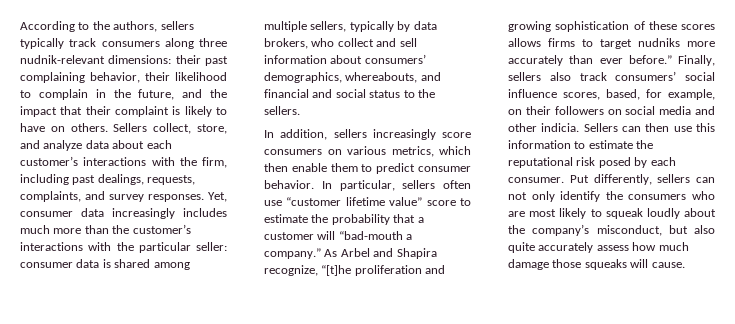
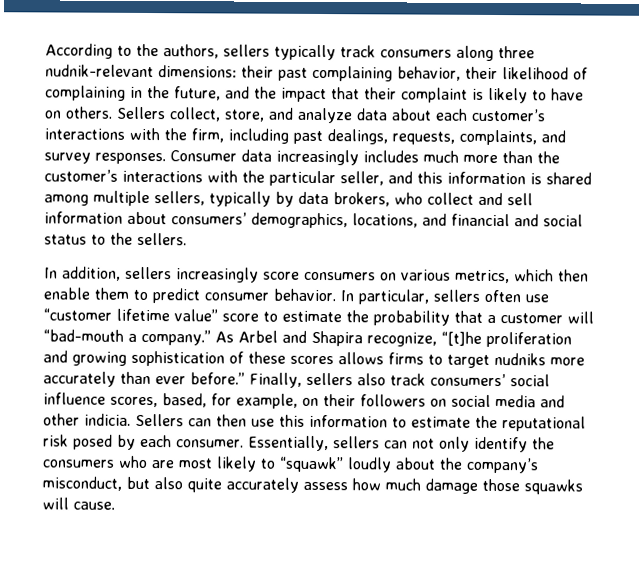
[20,89,88,100] to complain -> [573,67,588,80] [45,85,126,101] of complaining
[208,192,227,202] [20,211,73,217] Yet, consumer -> [170,150,237,162] Consumer
[196,242,227,251] [20,259,100,268] seller: consumer data -> [340,171,526,186] seller, and this information
[345,72,418,83] whereabouts, -> [352,213,418,228] locations,
[569,174,652,185] Put differently, -> [248,435,329,452] Essentially,
[605,208,643,219] squeak -> [279,456,344,473] “squawk”
[584,259,627,270] squeaks -> [524,479,583,495] squawks

